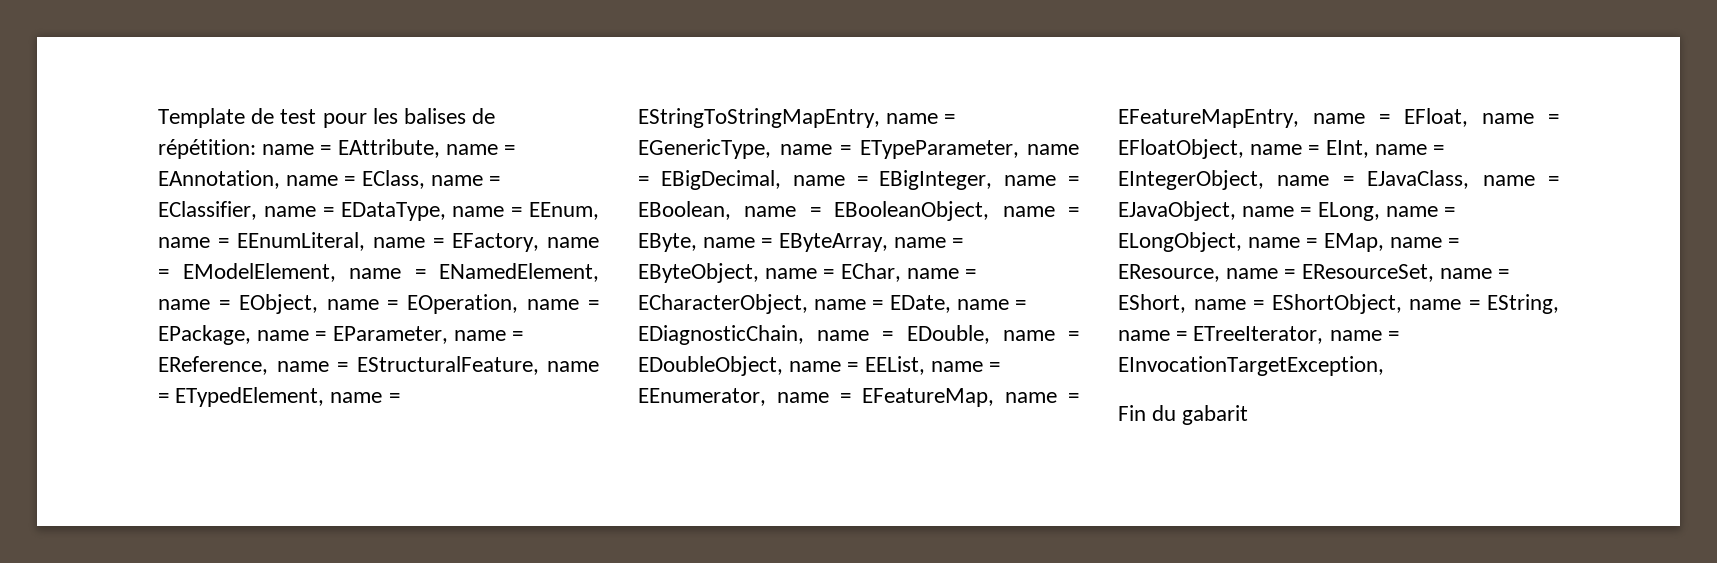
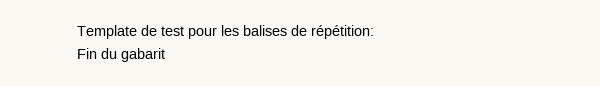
[262,139,516,158] [158,170,501,189] [158,201,599,221] [158,232,599,252] [158,263,599,282] [158,294,599,314] [158,325,524,345] [158,356,599,375] [158,387,400,407] [638,108,956,128] [638,139,1079,159] [638,170,1079,190] [638,201,1079,221] [638,233,964,252] [638,263,977,283] [638,294,1027,314] [638,325,1079,345] [638,356,1001,376] [638,388,1079,407] [1118,108,1559,128] [1118,139,1445,159] [1118,170,1559,190] [1118,201,1456,221] [1118,232,1460,252] [1118,264,1510,282] [1118,294,1559,314] [1118,326,1399,344] [1118,356,1384,376] name = EAttribute, name = EAnnotation, name = EClass, name = EClassifier, name = EDataType, name = EEnum, name = EEnumLiteral, name = EFactory, name = EModelElement, name = ENamedElement, name = EObject, name = EOperation, name = EPackage, name = EParameter, name = EReference, name = EStructuralFeature, name = ETypedElement, name = EStringToStringMapEntry, name = EGenericType, name = ETypeParameter, name = EBigDecimal, name = EBigInteger, name = EBoolean, name = EBooleanObject, name = EByte, name = EByteArray, name = EByteObject, name = EChar, name = ECharacterObject, name = EDate, name = EDiagnosticChain, name = EDouble, name = EDoubleObject, name = EEList, name = EEnumerator, name = EFeatureMap, name = EFeatureMapEntry, name = EFloat, name = EFloatObject, name = EInt, name = EIntegerObject, name = EJavaClass, name = EJavaObject, name = ELong, name = ELongObject, name = EMap, name = EResource, name = EResourceSet, name = EShort, name = EShortObject, name = EString, name = ETreeIterator, name = EInvocationTargetException, -> (374, 32) none

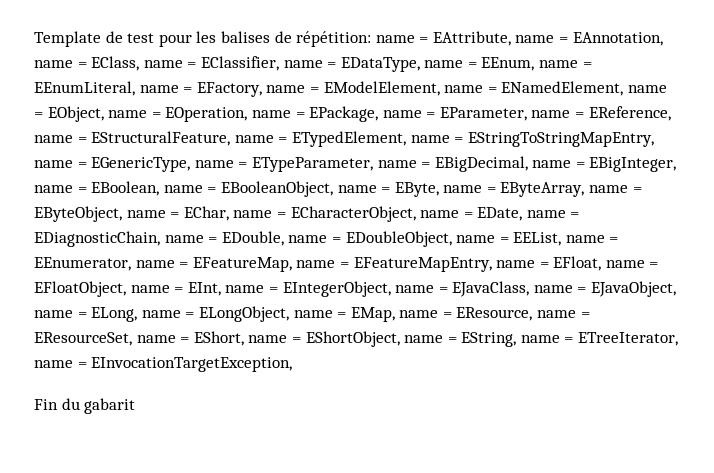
(374, 32) none -> [375,31,663,46] [34,56,592,72] [34,81,667,97] [34,106,671,122] [34,131,654,147] [34,156,677,172] [34,181,642,197] [34,206,580,222] [34,231,619,247] [34,256,659,272] [34,281,677,297] [34,306,590,322] [34,331,679,347] [34,357,293,372] name = EAttribute, name = EAnnotation, name = EClass, name = EClassifier, name = EDataType, name = EEnum, name = EEnumLiteral, name = EFactory, name = EModelElement, name = ENamedElement, name = EObject, name = EOperation, name = EPackage, name = EParameter, name = EReference, name = EStructuralFeature, name = ETypedElement, name = EStringToStringMapEntry, name = EGenericType, name = ETypeParameter, name = EBigDecimal, name = EBigInteger, name = EBoolean, name = EBooleanObject, name = EByte, name = EByteArray, name = EByteObject, name = EChar, name = ECharacterObject, name = EDate, name = EDiagnosticChain, name = EDouble, name = EDoubleObject, name = EEList, name = EEnumerator, name = EFeatureMap, name = EFeatureMapEntry, name = EFloat, name = EFloatObject, name = EInt, name = EIntegerObject, name = EJavaClass, name = EJavaObject, name = ELong, name = ELongObject, name = EMap, name = EResource, name = EResourceSet, name = EShort, name = EShortObject, name = EString, name = ETreeIterator, name = EInvocationTargetException,

